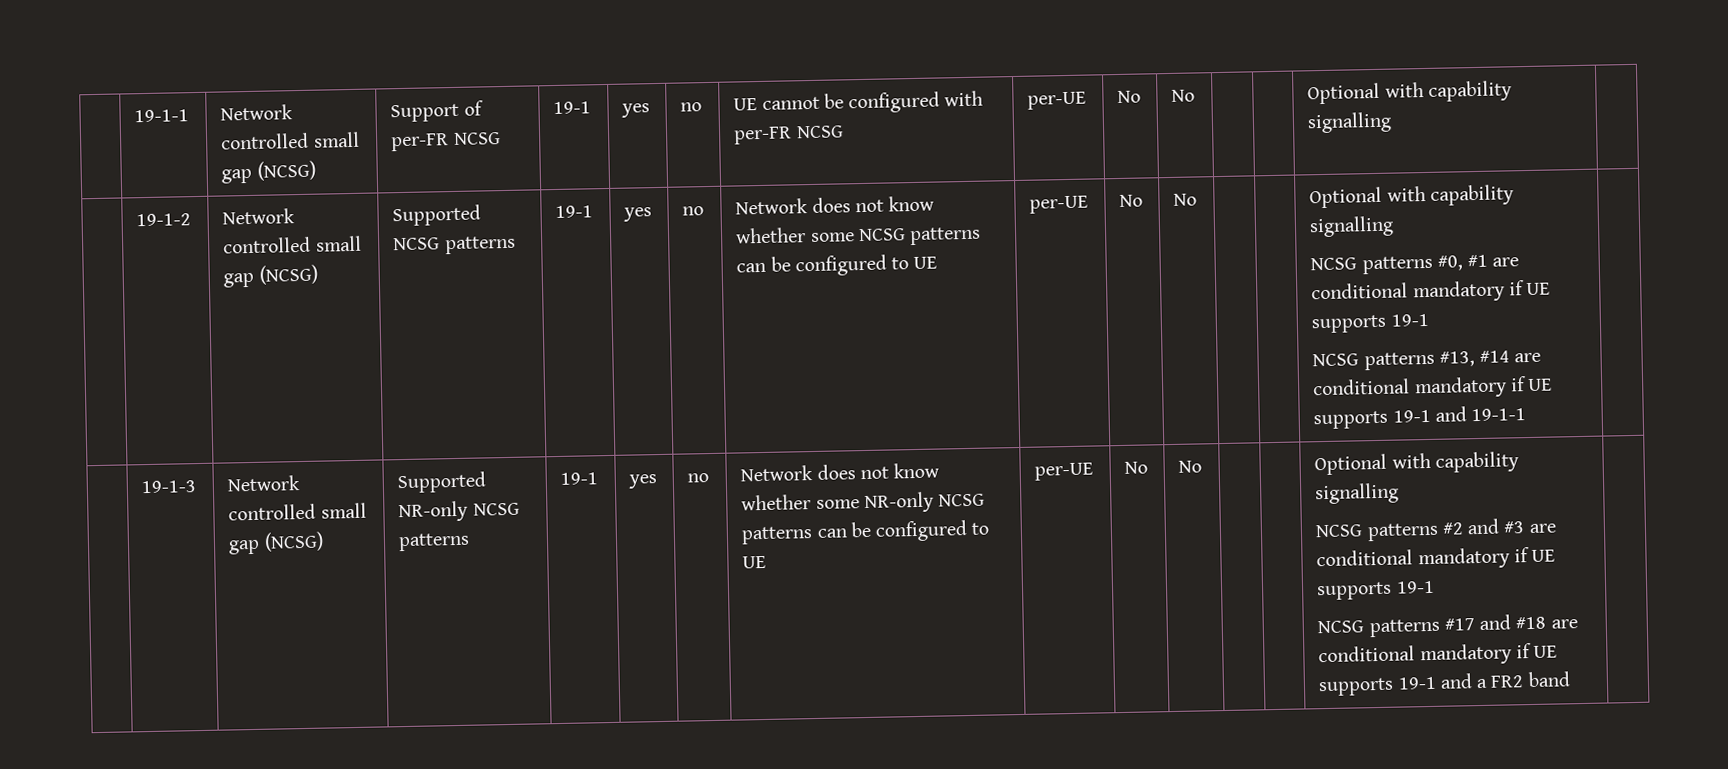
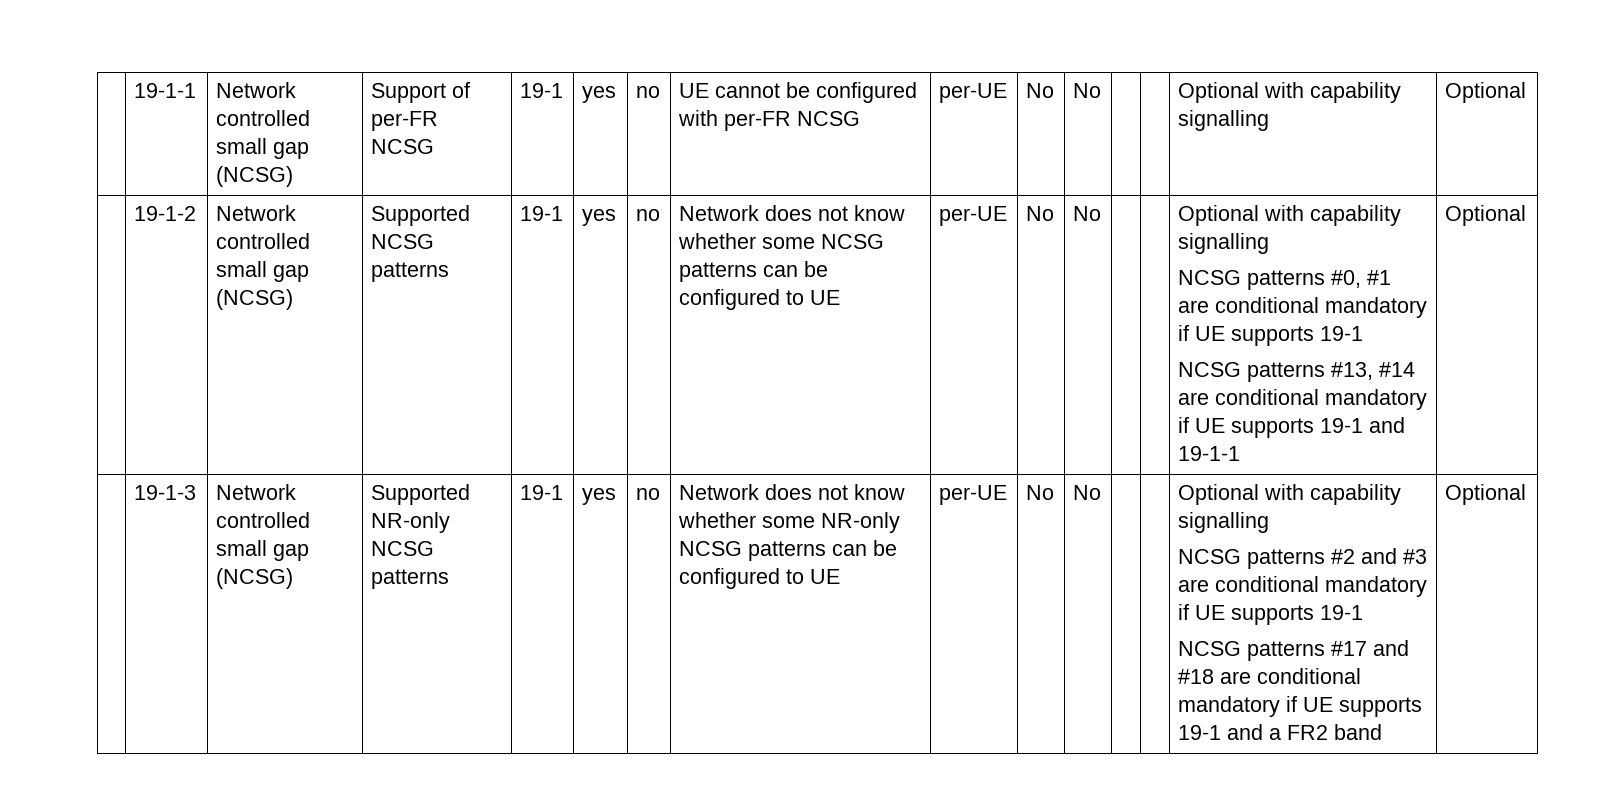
(1393, 122) none -> [1445,82,1527,103] Optional
(1527, 415) none -> [1445,205,1527,226] Optional
(1571, 679) none -> [1445,484,1527,505] Optional

